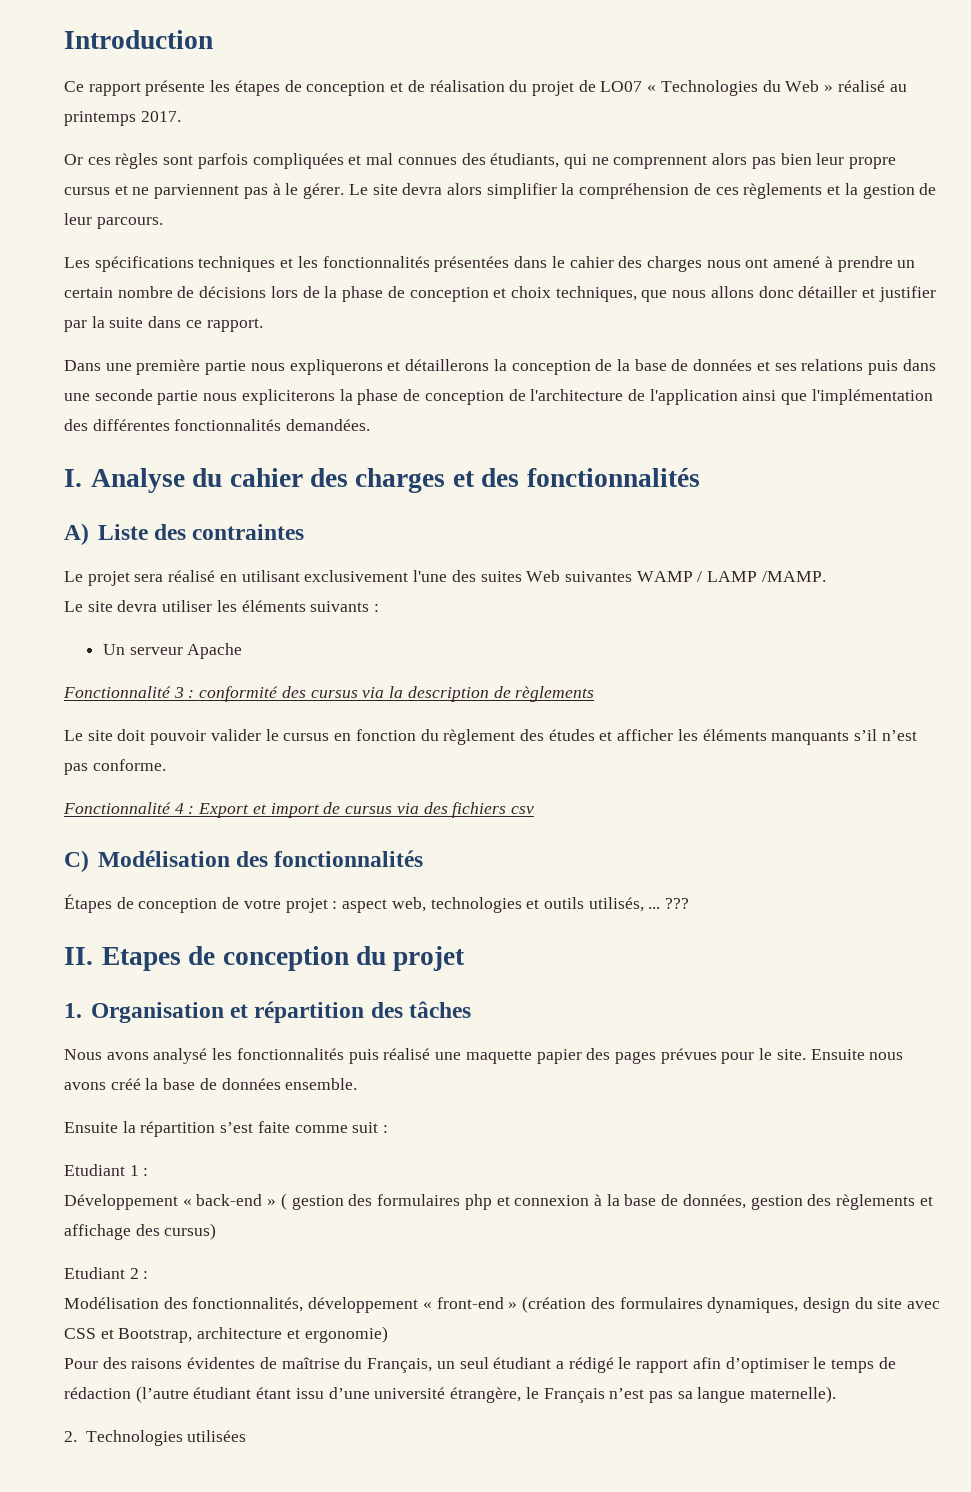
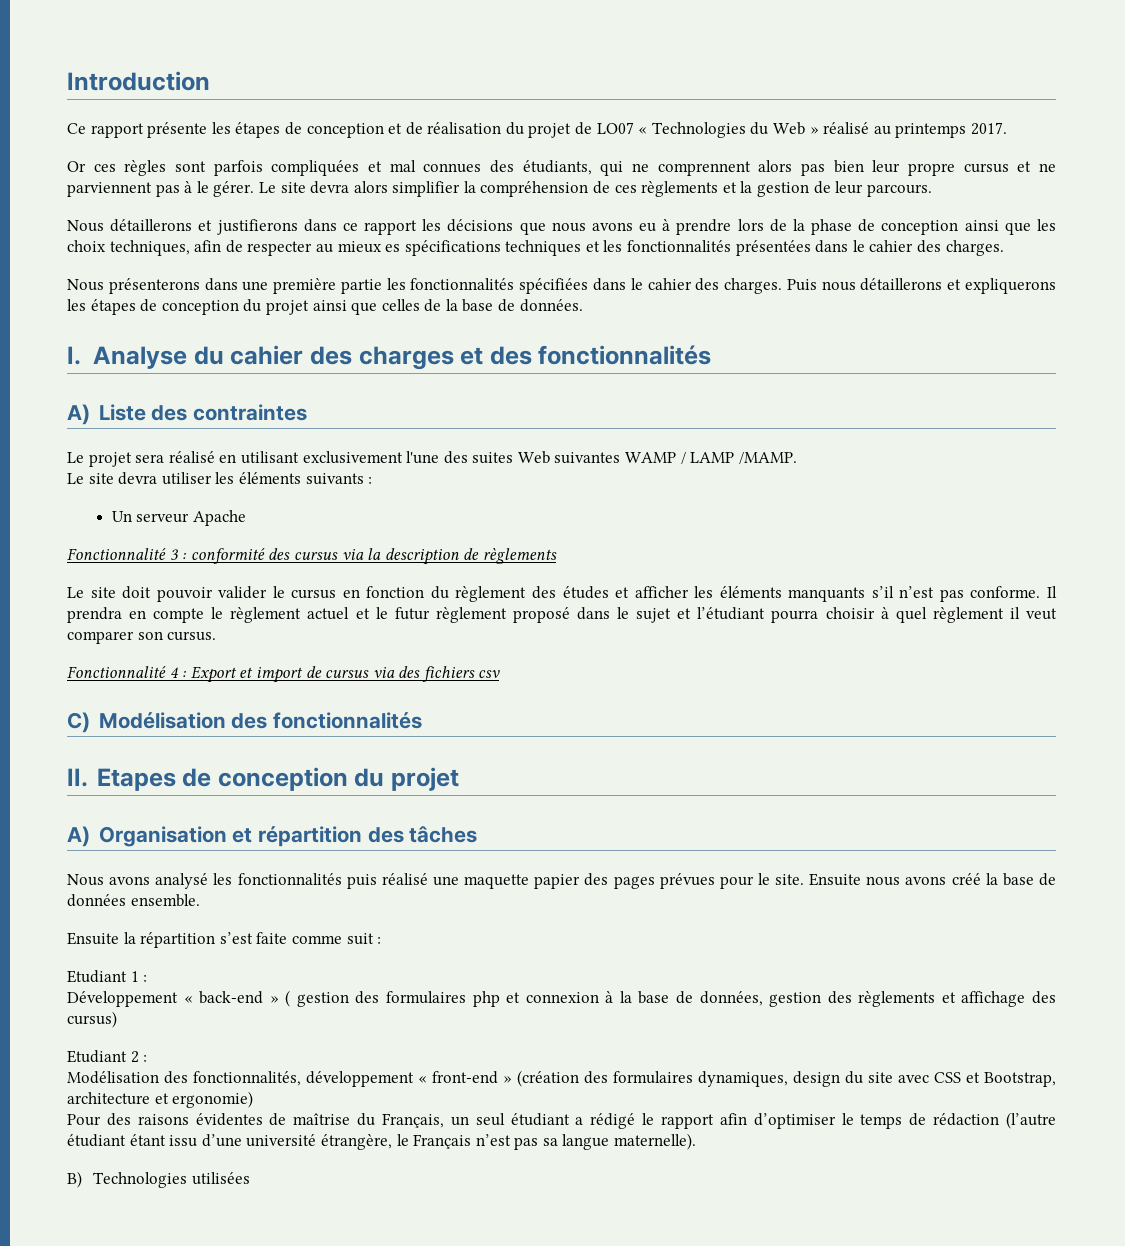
[64,257,90,268] Les -> [67,219,1056,235] [67,240,401,256] Nous détaillerons et justifierons dans ce rapport les décisions que nous avons eu à prendre lors de la phase de conception ainsi que les choix techniques, afin de respecter au mieux es
[646,256,916,272] [64,286,936,302] [64,316,263,332] [64,359,936,375] [64,389,933,405] [64,419,371,431] charges nous ont amené à prendre un certain nombre de décisions lors de la phase de conception et choix techniques, que nous allons donc détailler et justifier par la suite dans ce rapport. // Dans une première partie nous expliquerons et détaillerons la conception de la base de données et ses relations puis dans une seconde partie nous expliciterons la phase de conception de l'architecture de l'application ainsi que l'implémentation des différentes fonctionnalités demandées. -> [945,240,1004,256] [67,278,1057,294] [67,299,583,315] charges. // Nous présenterons dans une première partie les fonctionnalités spécifiées dans le cahier des charges. Puis nous détaillerons et expliquerons les étapes de conception du projet ainsi que celles de la base de données.
(166, 765) none -> [1046,586,1057,598] [67,607,1058,623] [67,631,217,644] Il prendra en compte le règlement actuel et le futur règlement proposé dans le sujet et l’étudiant pourra choisir à quel règlement il veut comparer son cursus.
[64,894,690,913] // Étapes de conception de votre projet : aspect web, technologies et outils utilisés, ... ??? -> (422, 720) none
[64,1003,82,1018] 1. -> [67,826,90,847] A)
[64,1431,77,1442] 2. -> [67,1171,82,1188] B)

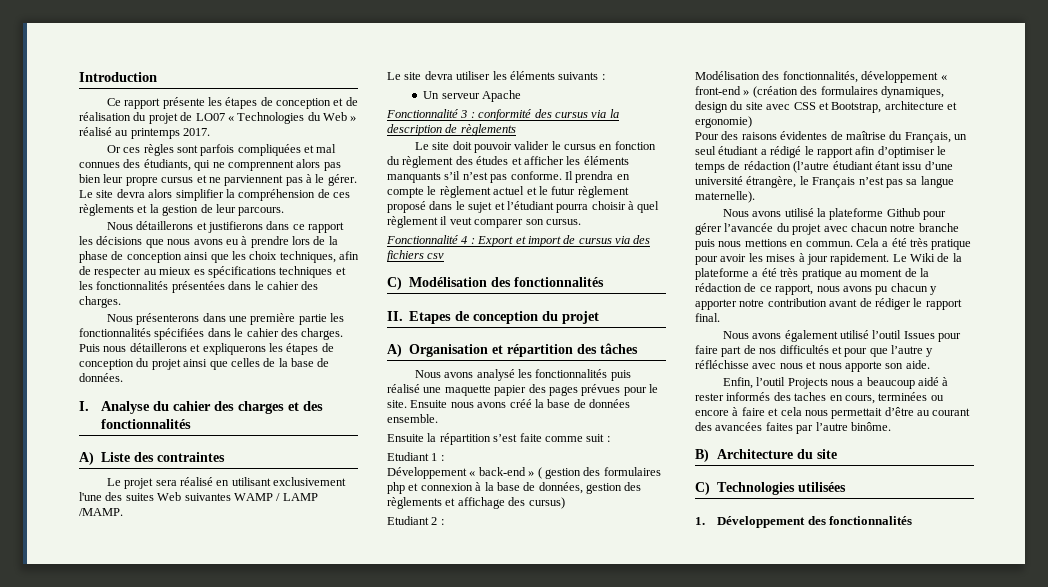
[67,1171,250,1188] B) Technologies utilisées -> [722,208,947,220] [695,223,959,235] [695,238,972,250] [695,253,962,265] [695,268,929,280] [695,283,937,295] [695,298,962,310] [695,313,720,322] [722,330,962,342] [695,345,934,357] [695,360,930,372] [722,377,949,389] [695,392,944,404] [695,407,971,419] [695,422,891,434] [695,449,838,462] [695,482,847,495] [695,516,913,528] Nous avons utilisé la plateforme Github pour gérer l’avancée du projet avec chacun notre branche puis nous mettions en commun. Cela a été très pratique pour avoir les mises à jour rapidement. Le Wiki de la plateforme a été très pratique au moment de la rédaction de ce rapport, nous avons pu chacun y apporter notre contribution avant de rédiger le rapport final. // Nous avons également utilisé l’outil Issues pour faire part de nos difficultés et pour que l’autre y réfléchisse avec nous et nous apporte son aide. // Enfin, l’outil Projects nous a beaucoup aidé à rester informés des taches en cours, terminées ou encore à faire et cela nous permettait d’être au courant des avancées faites par l’autre binôme. // B) Architecture du site // C) Technologies utilisées // 1. Développement des fonctionnalités

